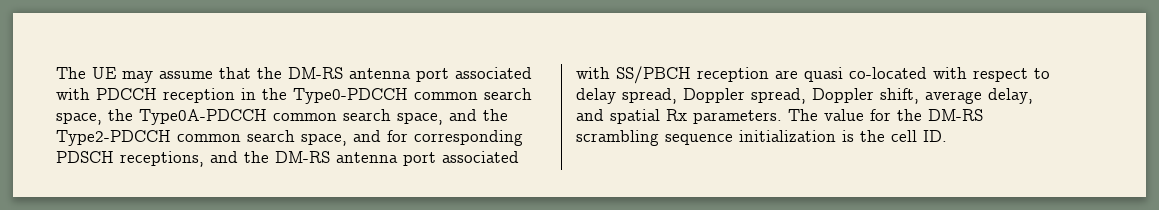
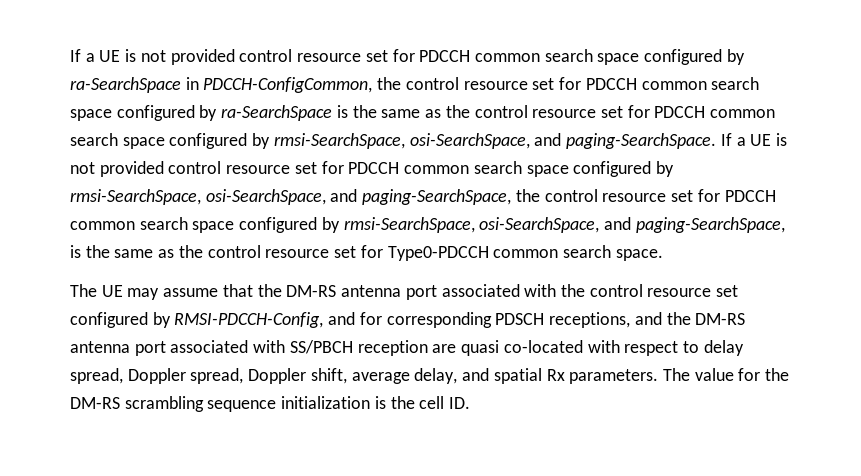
(56, 73) none -> [70,49,745,65] [70,77,760,93] [70,105,776,121] [70,133,787,149] [70,161,674,177] [70,189,776,205] [70,217,785,233] [70,245,663,261] If a UE is not provided control resource set for PDCCH common search space configured by ra-SearchSpace in PDCCH-ConfigCommon, the control resource set for PDCCH common search space configured by ra-SearchSpace is the same as the control resource set for PDCCH common search space configured by rmsi-SearchSpace, osi-SearchSpace, and paging-SearchSpace. If a UE is not provided control resource set for PDCCH common search space configured by rmsi-SearchSpace, osi-SearchSpace, and paging-SearchSpace, the control resource set for PDCCH common search space configured by rmsi-SearchSpace, osi-SearchSpace, and paging-SearchSpace, is the same as the control resource set for Type0-PDCCH common search space. //
[96,88,532,104] [56,109,508,125] [56,130,347,146] PDCCH reception in the Type0-PDCCH common search space, the Type0A-PDCCH common search space, and the Type2-PDCCH common search space, -> [560,284,739,297] [70,312,324,328] the control resource set configured by RMSI-PDCCH-Config,

